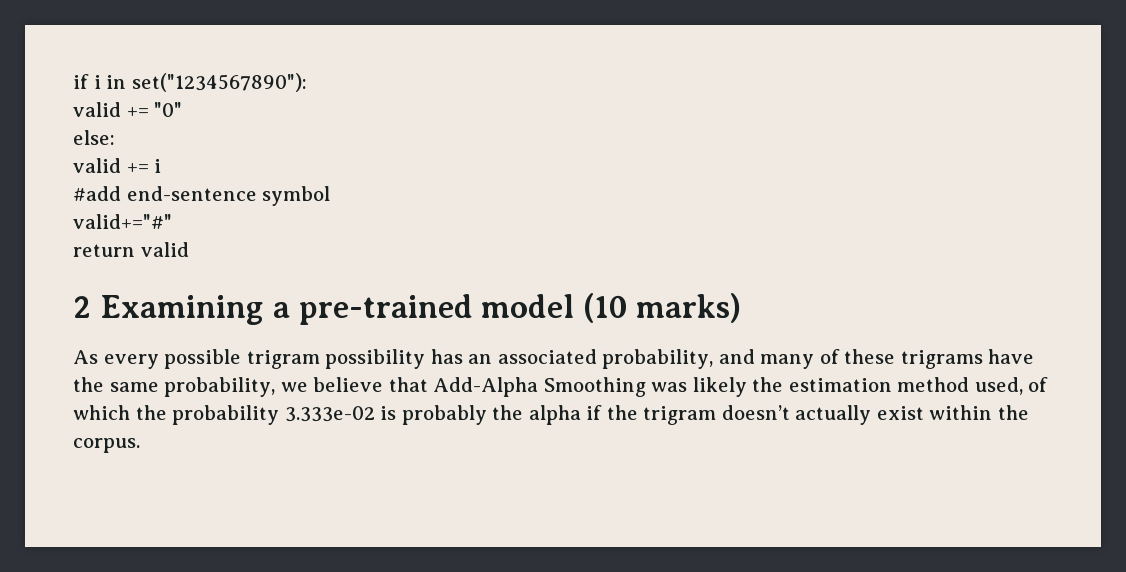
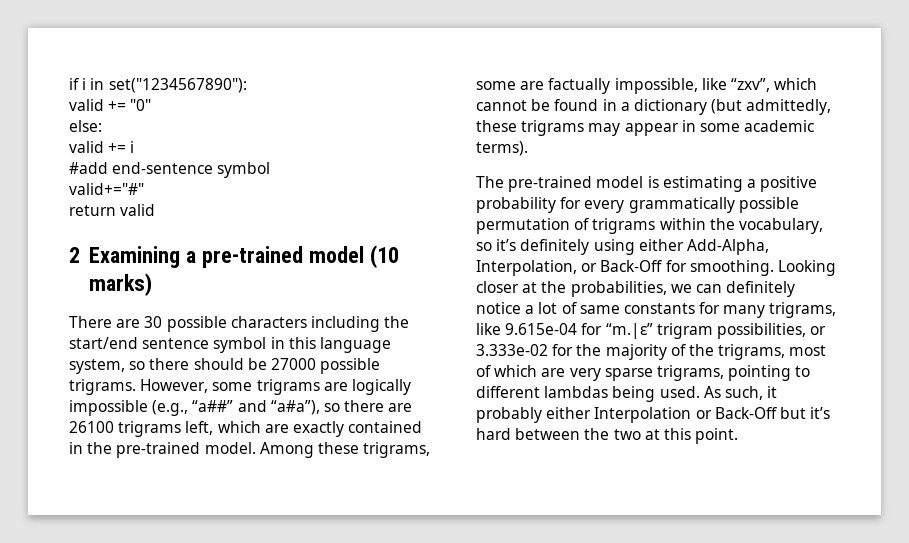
[73,349,1035,369] [73,377,1049,397] [73,405,1030,425] [73,438,140,453] As every possible trigram possibility has an associated probability, and many of these trigrams have the same probability, we believe that Add-Alpha Smoothing was likely the estimation method used, of which the probability 3.333e-02 is probably the alpha if the trigram doesn’t actually exist within the corpus. -> [69,316,410,332] [69,337,391,353] [69,358,381,374] [69,379,411,395] [69,400,413,416] [69,421,423,437] [69,442,431,458] [476,78,818,94] [476,99,832,115] [476,120,815,136] [476,141,528,156] [476,176,818,192] [476,197,799,213] [476,218,823,234] [476,239,769,255] [476,260,836,276] [476,281,796,297] [476,302,837,318] [476,323,827,339] [476,344,827,360] [476,365,811,381] [476,386,778,402] [476,407,831,423] [476,428,739,444] There are 30 possible characters including the start/end sentence symbol in this language system, so there should be 27000 possible trigrams. However, some trigrams are logically impossible (e.g., “a##” and “a#a”), so there are 26100 trigrams left, which are exactly contained in the pre-trained model. Among these trigrams, some are factually impossible, like “zxv”, which cannot be found in a dictionary (but admittedly, these trigrams may appear in some academic terms). // The pre-trained model is estimating a positive probability for every grammatically possible permutation of trigrams within the vocabulary, so it’s definitely using either Add-Alpha, Interpolation, or Back-Off for smoothing. Looking closer at the probabilities, we can definitely notice a lot of same constants for many trigrams, like 9.615e-04 for “m.|ɛ” trigram possibilities, or 3.333e-02 for the majority of the trigrams, most of which are very sparse trigrams, pointing to different lambdas being used. As such, it probably either Interpolation or Back-Off but it’s hard between the two at this point.

